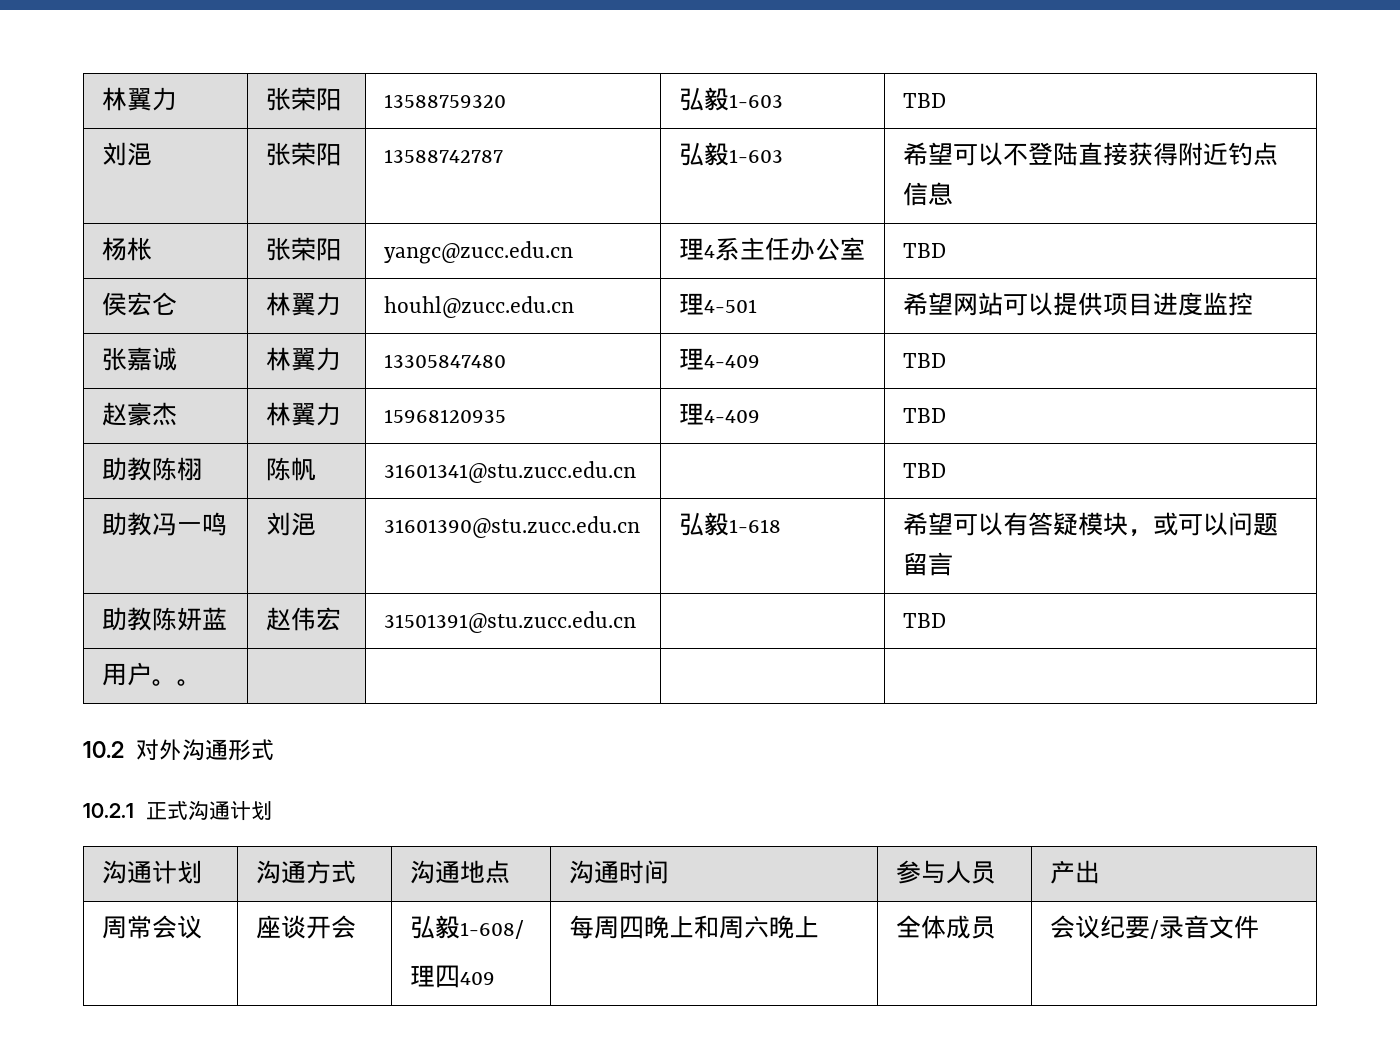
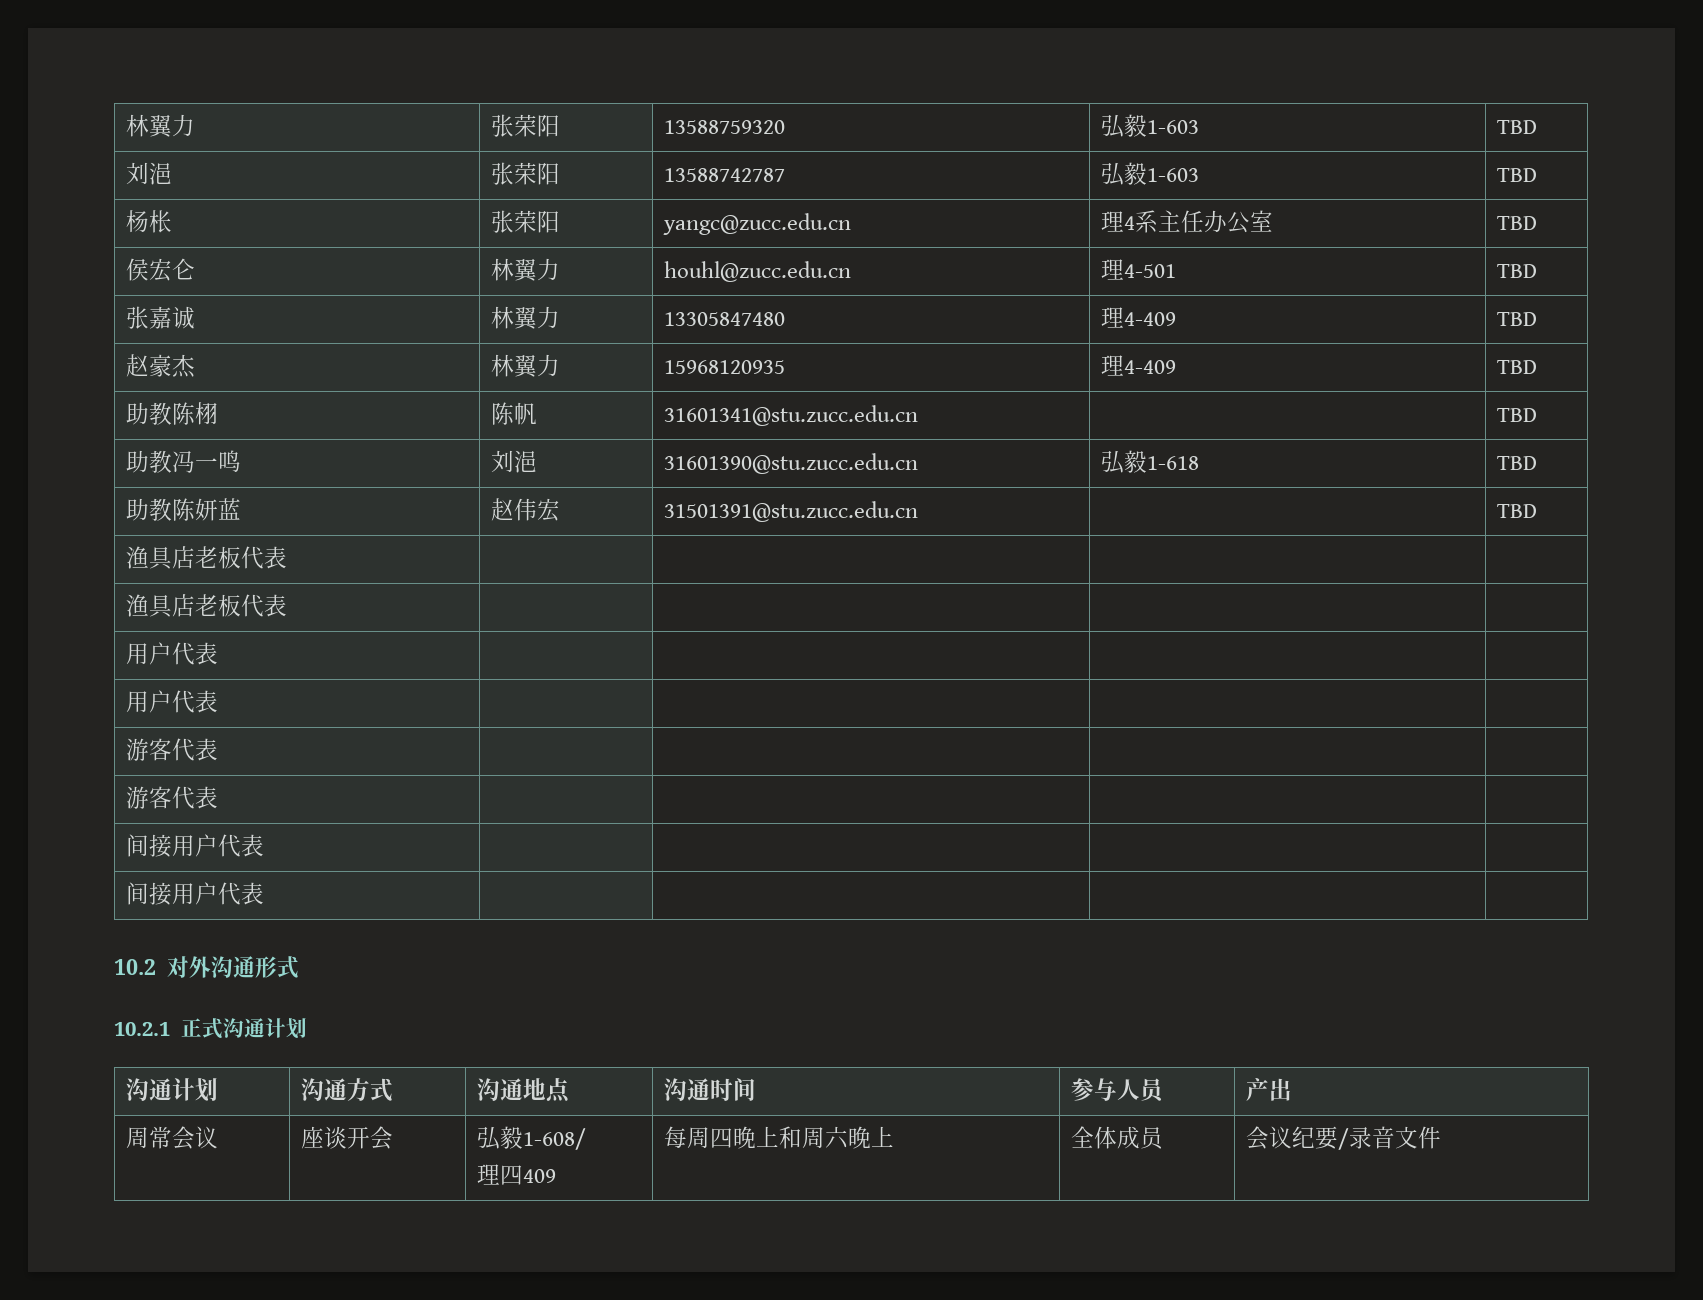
[903,142,1279,166] [903,182,954,206] 希望可以不登陆直接获得附近钓点信息 -> [1497,168,1538,182] TBD
[903,292,1254,316] 希望网站可以提供项目进度监控 -> [1497,264,1538,278] TBD
[903,512,1279,537] [903,552,954,576] 希望可以有答疑模块，或可以问题留言 -> [1497,456,1538,470] TBD
[102,662,203,686] 用户。。 -> [126,546,288,570] [126,594,288,618] [126,642,219,665] [126,690,219,713] [126,738,219,761] [126,786,219,809] [126,834,265,857] [126,882,265,905] 渔具店老板代表 | | | | // 渔具店老板代表 | | | | // 用户代表 | | | | // 用户代表 | | | | // 游客代表 | | | | // 游客代表 | | | | // 间接用户代表 | | | | // 间接用户代表

